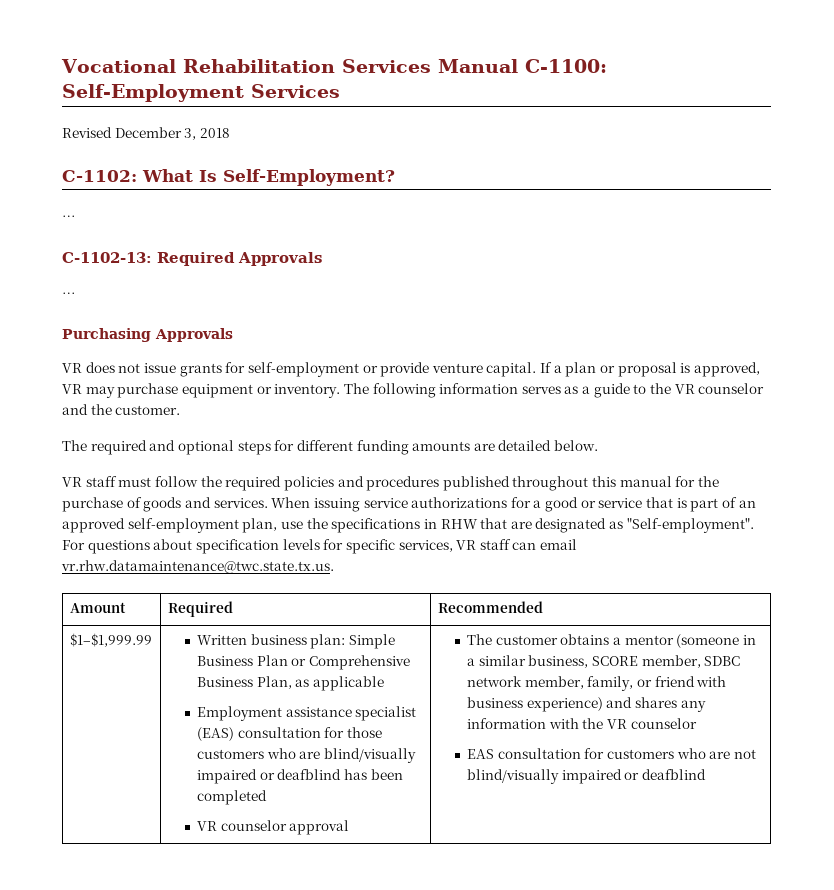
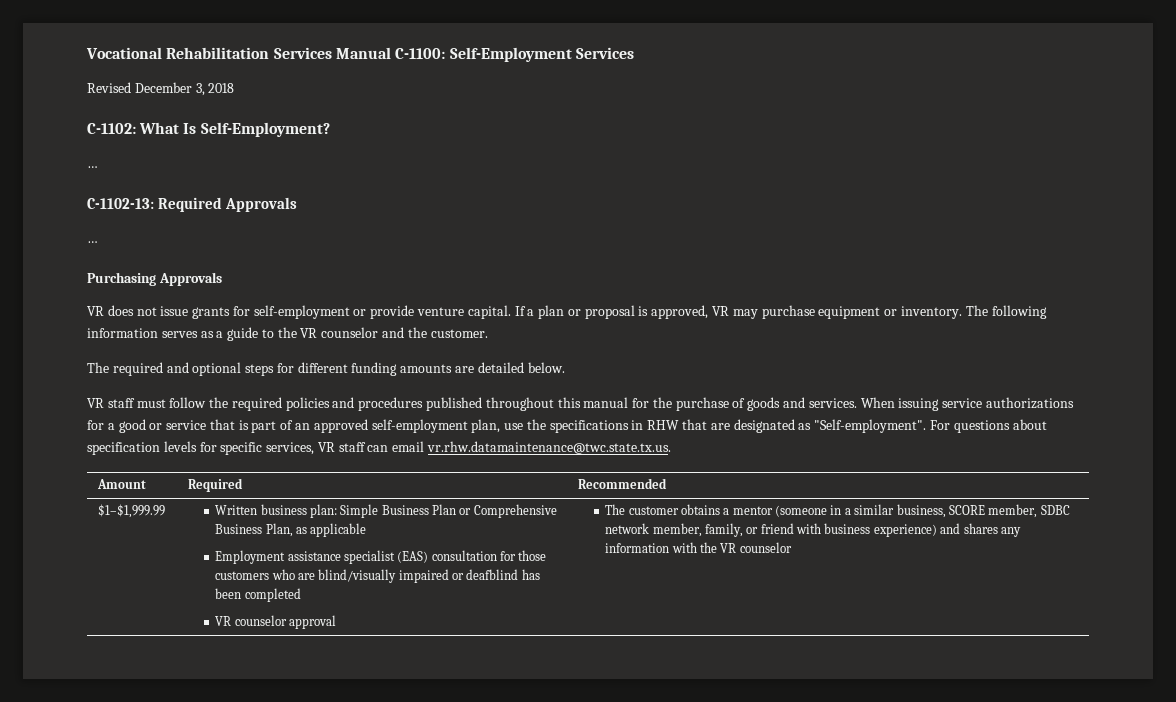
[466,748,756,759] [466,769,706,784] // EAS consultation for customers who are not blind/visually impaired or deafblind -> (792, 547) none

